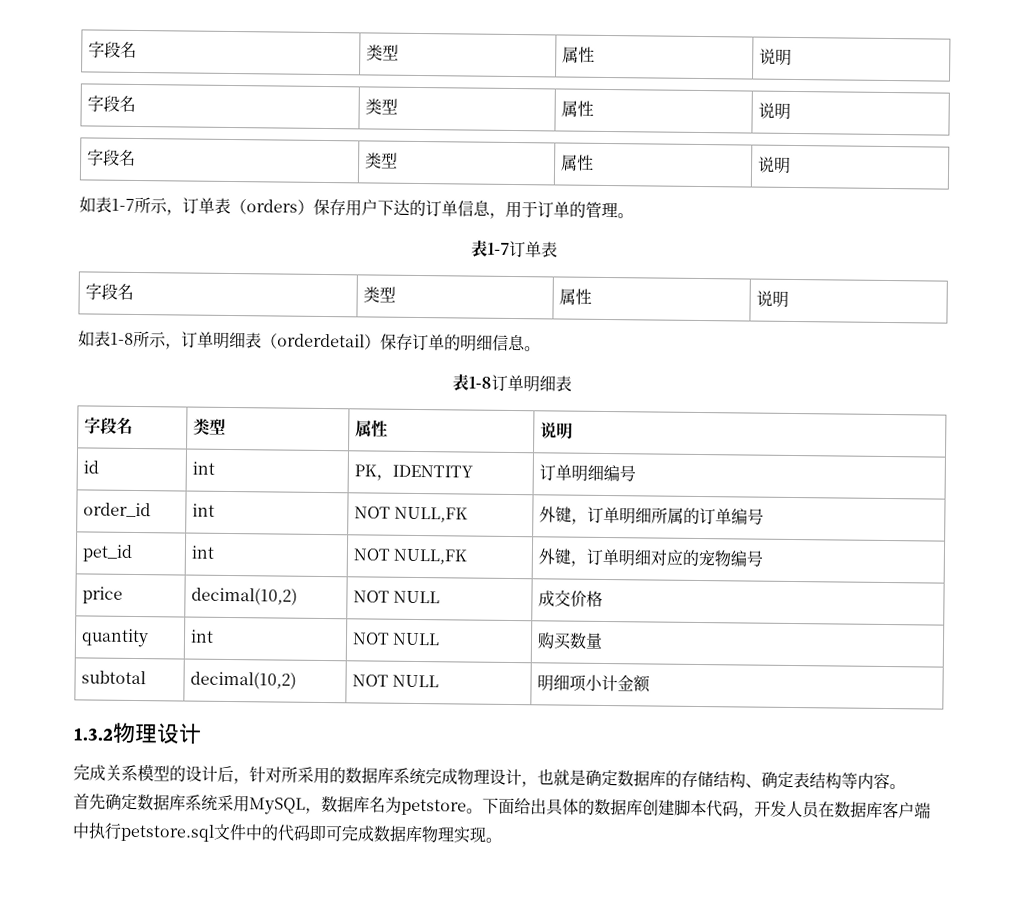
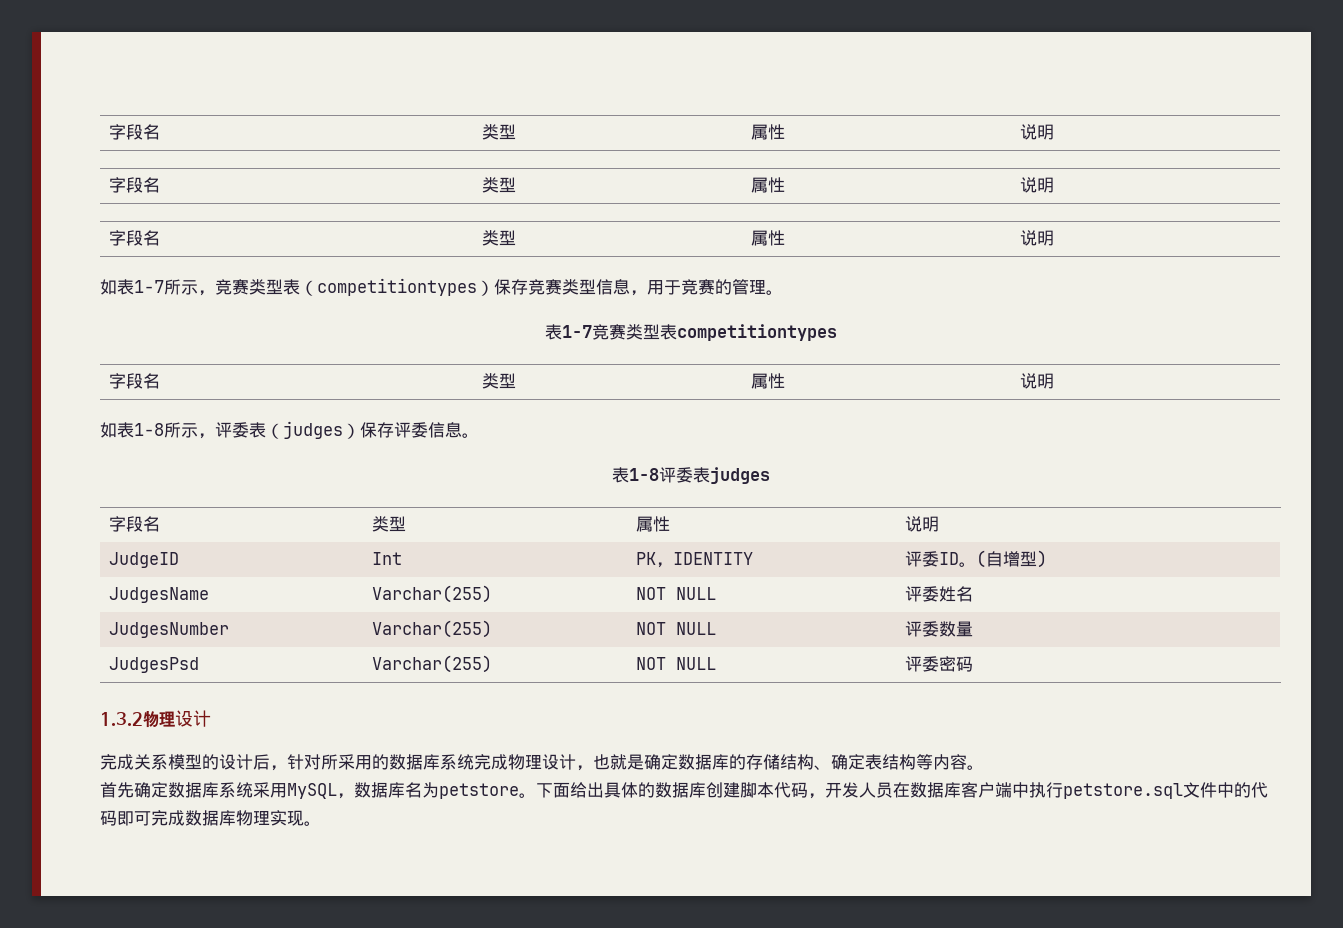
[182,197,458,217] 订单表（orders）保存用户下达的订单 -> [215,278,596,296] 竞赛类型表（competitiontypes）保存竞赛类型
[537,201,570,218] 订单 -> [681,279,715,295] 竞赛
[508,240,558,258] 订单表 -> [591,324,837,341] 竞赛类型表competitiontypes
[181,331,493,352] 订单明细表（orderdetail）保存订单的明细 -> [215,421,428,439] 评委表（judges）保存评委
[491,374,572,393] [83,416,133,434] [192,418,226,436] [354,419,388,437] [539,422,573,439] [82,460,99,474] [191,461,215,475] 订单明细表 // 字段名 | 类型 | 属性 | 说明 // id | int -> [658,467,770,484] [109,516,161,532] [372,516,407,532] [636,516,671,532] [905,516,940,532] [109,552,180,568] [372,552,403,565] 评委表judges // 字段名 | 类型 | 属性 | 说明 // JudgeID | Int
[538,464,636,482] [82,502,151,518] [191,503,215,517] [353,506,468,523] [538,506,764,525] [81,544,132,562] [190,545,214,559] [352,548,467,565] [537,548,763,568] [81,586,123,604] [190,587,298,606] [352,590,440,604] [537,589,603,607] [80,628,149,648] [189,629,214,643] [351,632,440,646] [536,632,572,650] 订单明细编号 // order_id | int | NOT NULL,FK | 外键，订单明细所属的订单编号 // pet_id | int | NOT NULL,FK | 外键，订单明细对应的宠物编号 // price | decimal(10,2) | NOT NULL | 成交价格 // quantity | int | NOT NULL | 购买 -> [905,550,1048,568] [109,587,210,603] [372,585,493,603] [636,587,717,600] [905,586,974,602] [109,622,230,638] [372,620,493,638] [636,622,717,635] [905,621,940,637] 评委ID。(自增型) // JudgesName | Varchar(255) | NOT NULL | 评委姓名 // JudgesNumber | Varchar(255) | NOT NULL | 评委
[80,670,146,685] [189,671,297,690] [351,674,439,688] [536,674,651,693] subtotal | decimal(10,2) | NOT NULL | 明细项小计金额 -> [109,657,200,673] [372,655,493,673] [636,657,717,670] [905,656,974,672] JudgesPsd | Varchar(255) | NOT NULL | 评委密码

